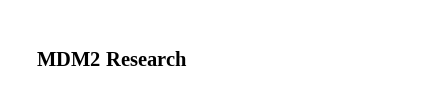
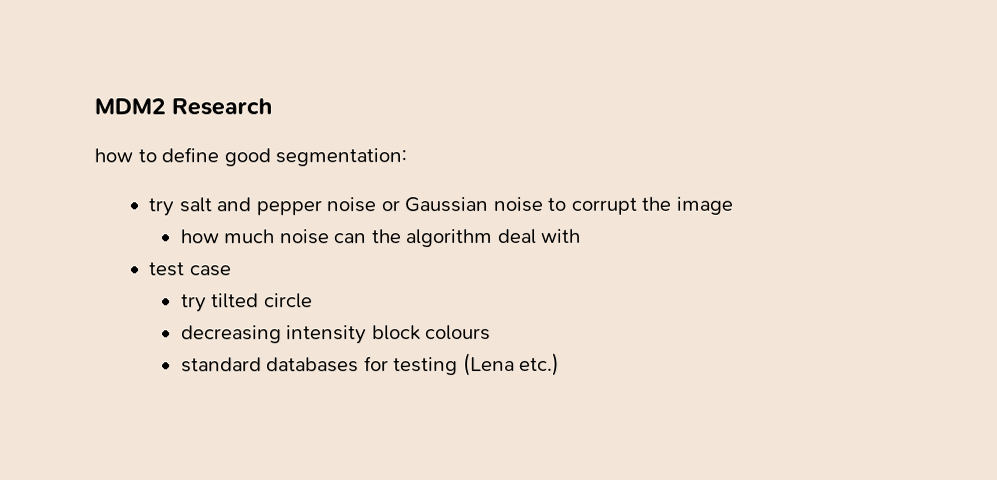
(187, 58) none -> [94,147,408,167] [148,196,734,217] [179,228,582,248] [149,262,232,277] [180,293,313,313] [180,325,492,345] [180,352,561,377] // how to define good segmentation: // try salt and pepper noise or Gaussian noise to corrupt the image // how much noise can the algorithm deal with // test case // try tilted circle // decreasing intensity block colours // standard databases for testing (Lena etc.)

